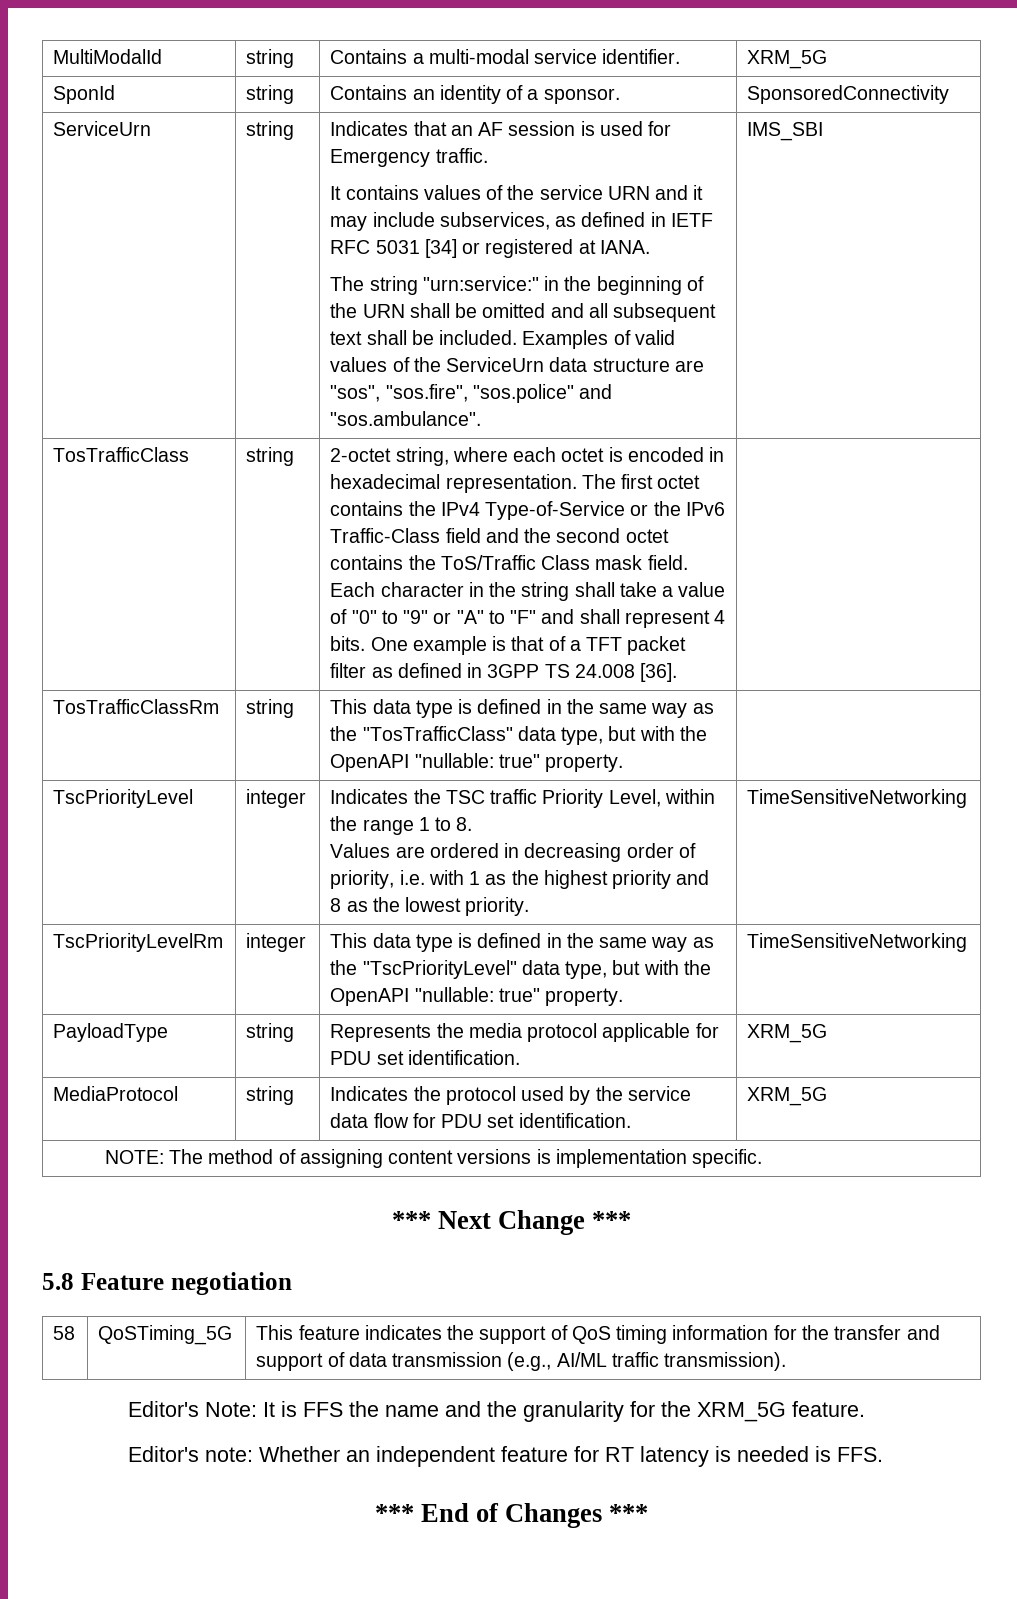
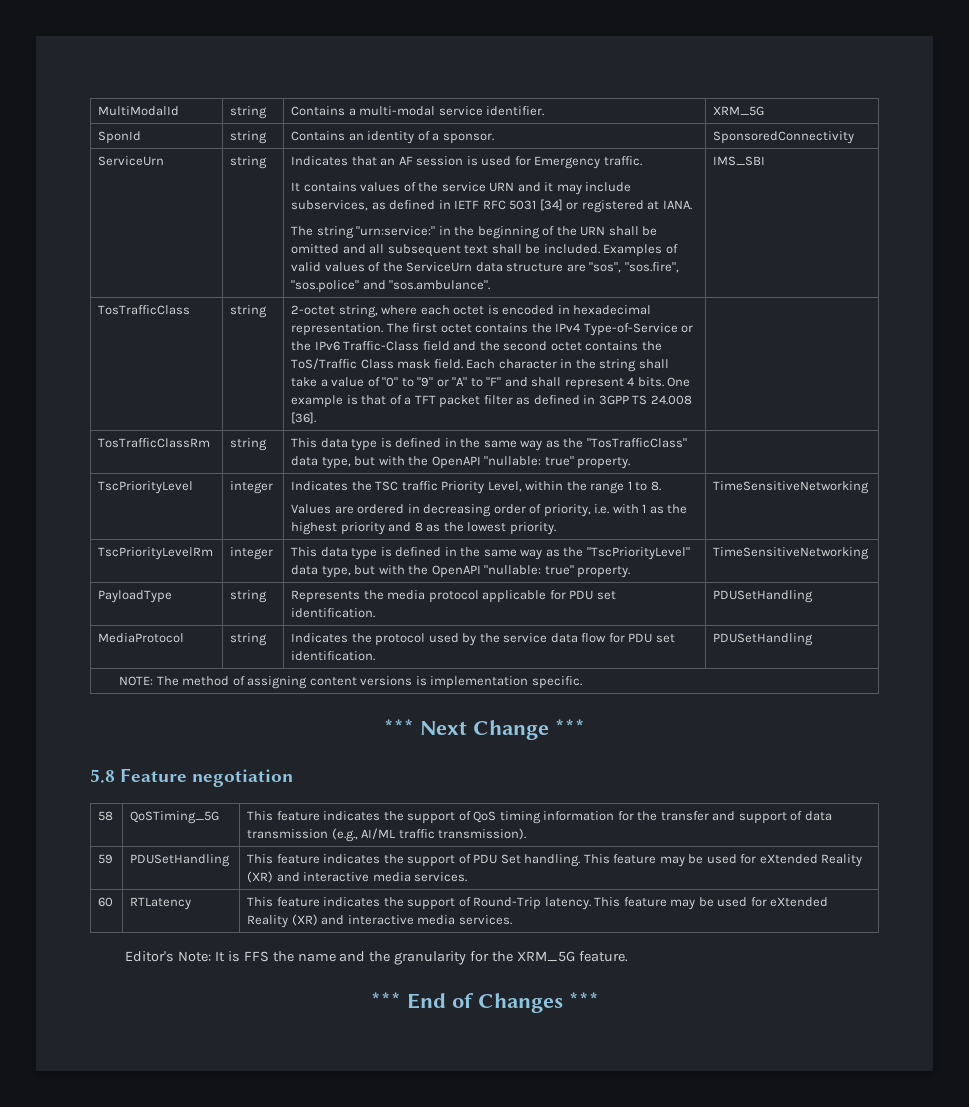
[747,1024,828,1043] XRM_5G -> [713,590,814,603] PDUSetHandling
[747,1087,828,1106] XRM_5G -> [713,633,814,646] PDUSetHandling
(787, 1361) none -> [98,854,114,864] [130,854,231,867] [247,854,863,867] [247,871,468,883] [98,897,114,907] [130,897,192,910] [247,897,829,910] [247,914,512,928] // 59 | PDUSetHandling | This feature indicates the support of PDU Set handling. This feature may be used for eXtended Reality (XR) and interactive media services. // 60 | RTLatency | This feature indicates the support of Round-Trip latency. This feature may be used for eXtended Reality (XR) and interactive media services.
[127,1446,883,1467] // Editor's note: Whether an independent feature for RT latency is needed is FFS. -> (628, 956) none

